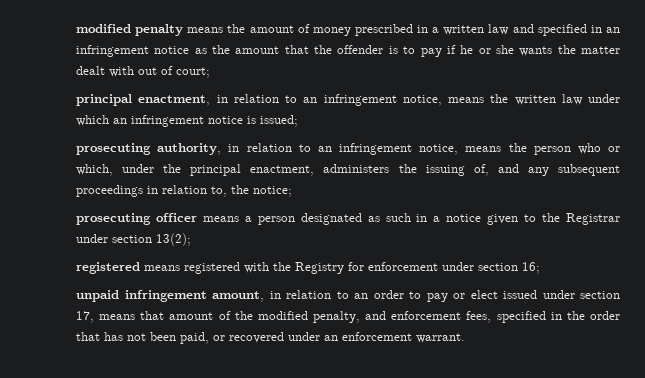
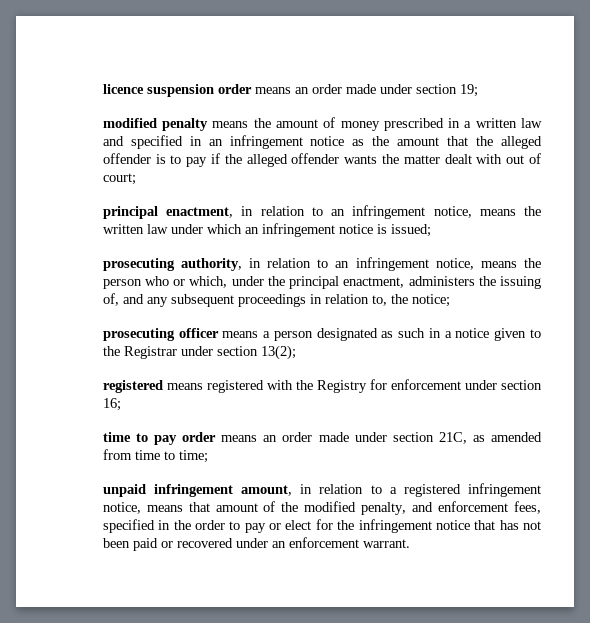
(76, 28) none -> [102,84,478,97] licence suspension order means an order made under section 19; //
(333, 49) none -> [501,136,542,149] alleged
[460,45,514,54] he or she -> [224,153,340,167] the alleged offender
(541, 268) none -> [102,432,543,445] [102,449,208,463] // time to pay order means an order made under section 21C, as amended from time to time;
[354,290,620,302] [76,311,95,323] an order to pay or elect issued under section 17, -> [389,483,541,497] [102,502,141,514] a registered infringement notice,
(621, 315) none -> [229,519,470,533] to pay or elect for the infringement notice
[180,332,210,344] paid, -> [132,538,158,551] paid

